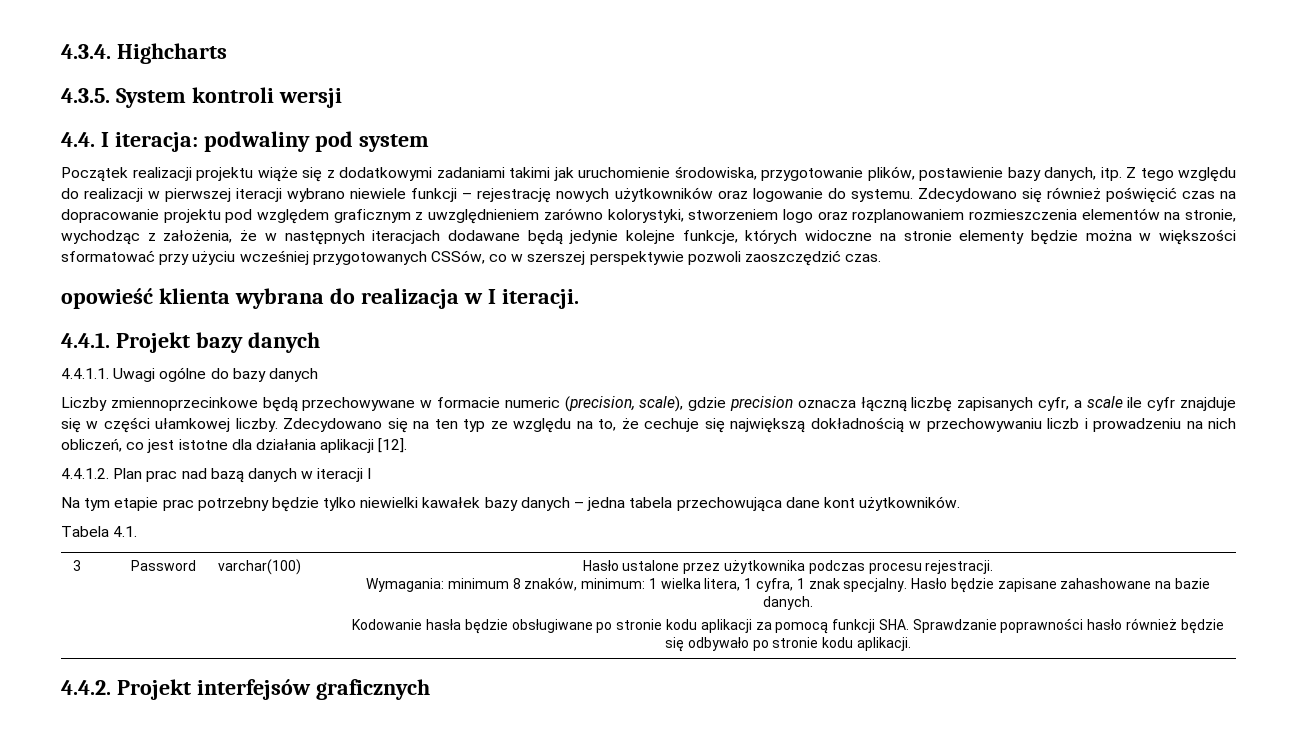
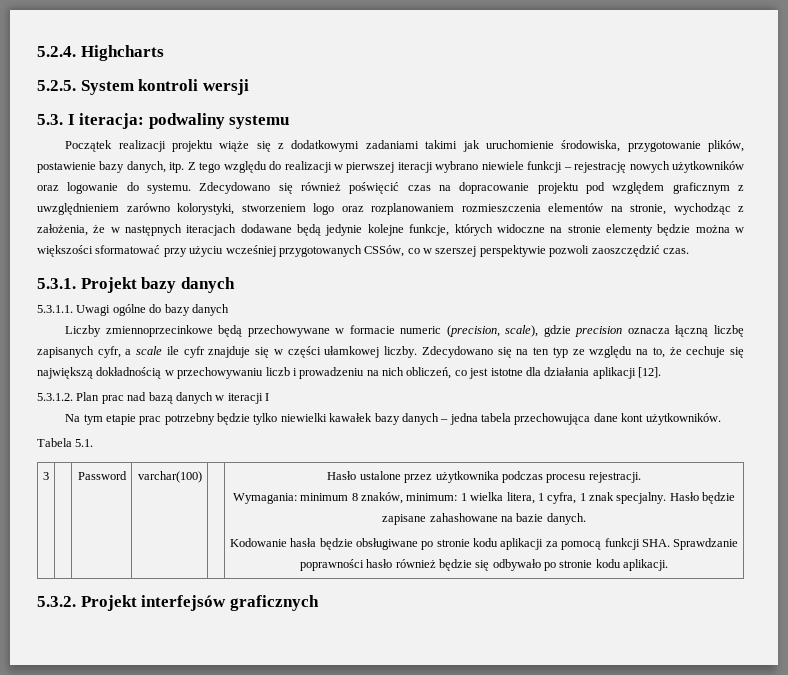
[61,44,111,59] 4.3.4. -> [37,46,76,57] 5.2.4.
[61,88,110,103] 4.3.5. -> [37,80,76,91] 5.2.5.
[61,132,95,147] 4.4. -> [37,114,63,125] 5.3.
[314,131,429,152] pod system -> [229,115,290,129] systemu
[61,288,579,309] [61,332,110,348] opowieść klienta wybrana do realizacja w I iteracji. // 4.4.1. -> [37,278,76,289] 5.3.1.
[61,368,109,379] 4.4.1.1. -> [37,305,73,313] 5.3.1.1.
[61,468,109,479] 4.4.1.2. -> [37,393,73,401] 5.3.1.2.
[113,526,138,537] 4.1. -> [75,439,94,447] 5.1.
[61,680,111,695] 4.4.2. -> [37,596,76,607] 5.3.2.

